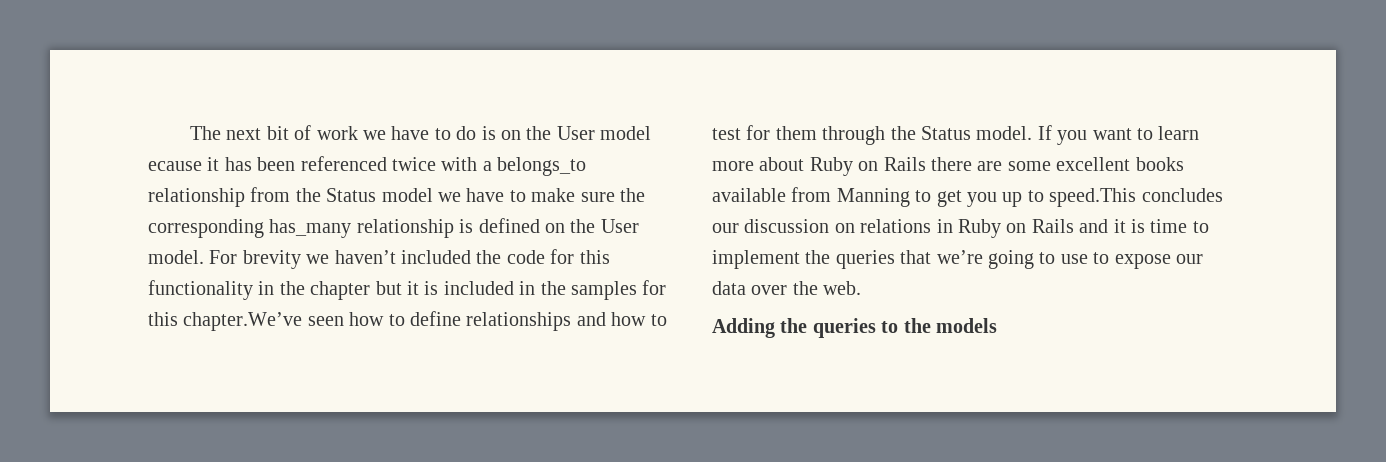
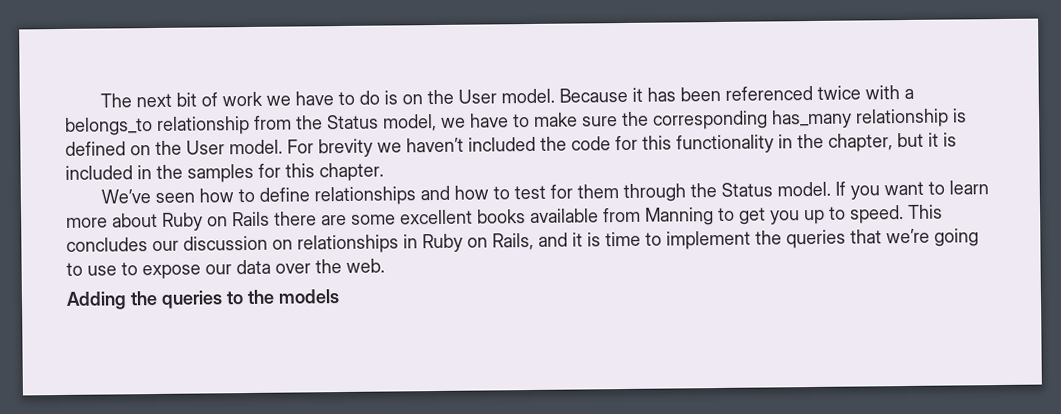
[600,126,652,140] [148,161,202,171] model ecause -> [501,87,629,104] model. Because
[381,188,433,202] model -> [383,114,437,132] model,
[310,281,371,300] chapter -> [828,133,893,152] chapter,
[183,312,303,331] chapter.We’ve -> [319,162,384,182] [101,189,152,204] chapter. // We’ve
[1049,188,1137,207] speed.This -> [850,204,943,224] speed. This
[860,219,932,233] relations -> [297,234,399,254] relationships
[1031,219,1074,233] Rails -> [492,232,534,251] Rails,

